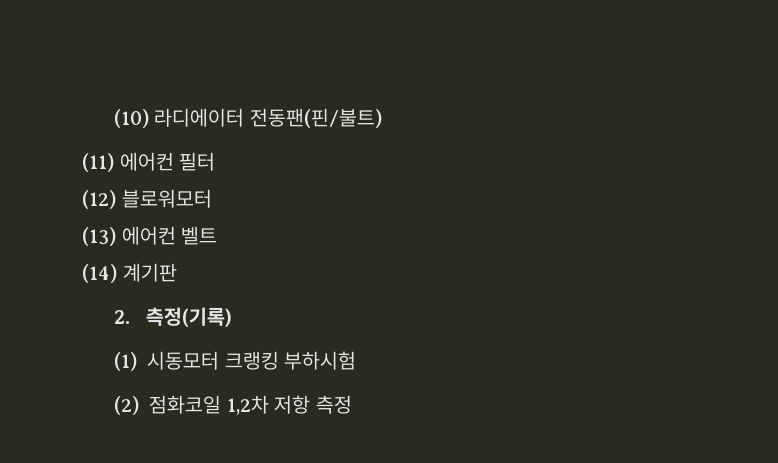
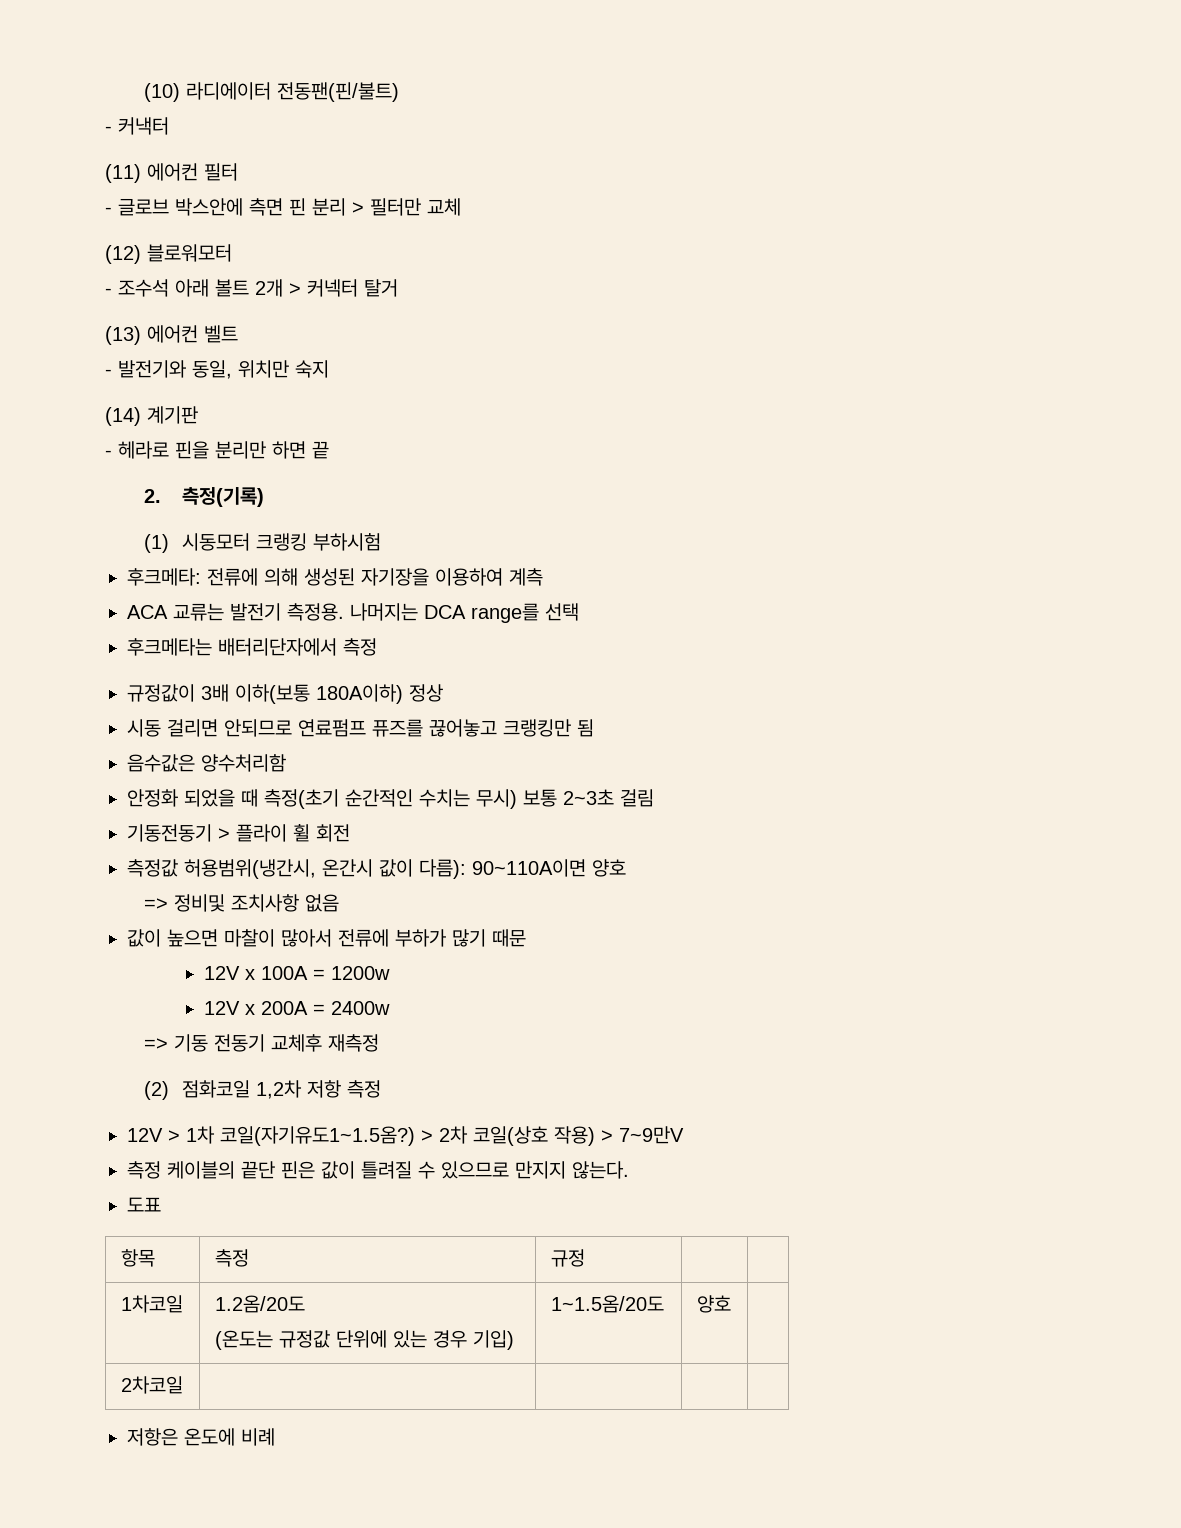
(382, 118) none -> [105,117,169,135] // - 커낵터
[82,189,212,209] [82,226,218,246] [82,263,177,283] (12) 블로워모터 // (13) 에어컨 벨트 // (14) 계기판 -> [105,198,461,216] [105,244,232,264] [105,279,398,297] [105,325,238,345] [105,360,329,379] [105,406,198,426] [105,441,329,459] - 글로브 박스안에 측면 핀 분리 > 필터만 교체 // (12) 블로워모터 // - 조수석 아래 볼트 2개 > 커넥터 탈거 // (13) 에어컨 벨트 // - 발전기와 동일, 위치만 숙지 // (14) 계기판 // - 헤라로 핀을 분리만 하면 끝
(357, 360) none -> [127,568,543,586] [127,603,579,623] [127,638,377,656] [127,684,443,704] [127,719,594,737] [127,754,286,772] [127,789,654,809] [127,824,350,842] [127,859,626,879] [143,894,339,912] [127,929,526,947] [204,966,391,980] [204,1001,391,1015] [143,1034,379,1052] // 후크메타: 전류에 의해 생성된 자기장을 이용하여 계측 // ACA 교류는 발전기 측정용. 나머지는 DCA range를 선택 // 후크메타는 배터리단자에서 측정 // 규정값이 3배 이하(보통 180A이하) 정상 // 시동 걸리면 안되므로 연료펌프 퓨즈를 끊어놓고 크랭킹만 됨 // 음수값은 양수처리함 // 안정화 되었을 때 측정(초기 순간적인 수치는 무시) 보통 2~3초 걸림 // 기동전동기 > 플라이 휠 회전 // 측정값 허용범위(냉간시, 온간시 값이 다름): 90~110A이면 양호 // => 정비및 조치사항 없음 // 값이 높으면 마찰이 많아서 전류에 부하가 많기 때문 // 12V x 100A = 1200w // 12V x 200A = 2400w // => 기동 전동기 교체후 재측정
(352, 404) none -> [127,1126,684,1146] [127,1161,629,1179] [127,1197,161,1212] [120,1249,155,1267] [214,1249,249,1267] [550,1249,585,1267] [120,1295,183,1313] [214,1295,305,1313] [214,1330,514,1350] [550,1295,664,1313] [696,1295,731,1313] [120,1376,183,1394] [127,1428,275,1446] // 12V > 1차 코일(자기유도1~1.5옴?) > 2차 코일(상호 작용) > 7~9만V // 측정 케이블의 끝단 핀은 값이 틀려질 수 있으므로 만지지 않는다. // 도표 // 항목 | 측정 | 규정 | | // 1차코일 | 1.2옴/20도 // (온도는 규정값 단위에 있는 경우 기입) | 1~1.5옴/20도 | 양호 | // 2차코일 | | | | // 저항은 온도에 비례

